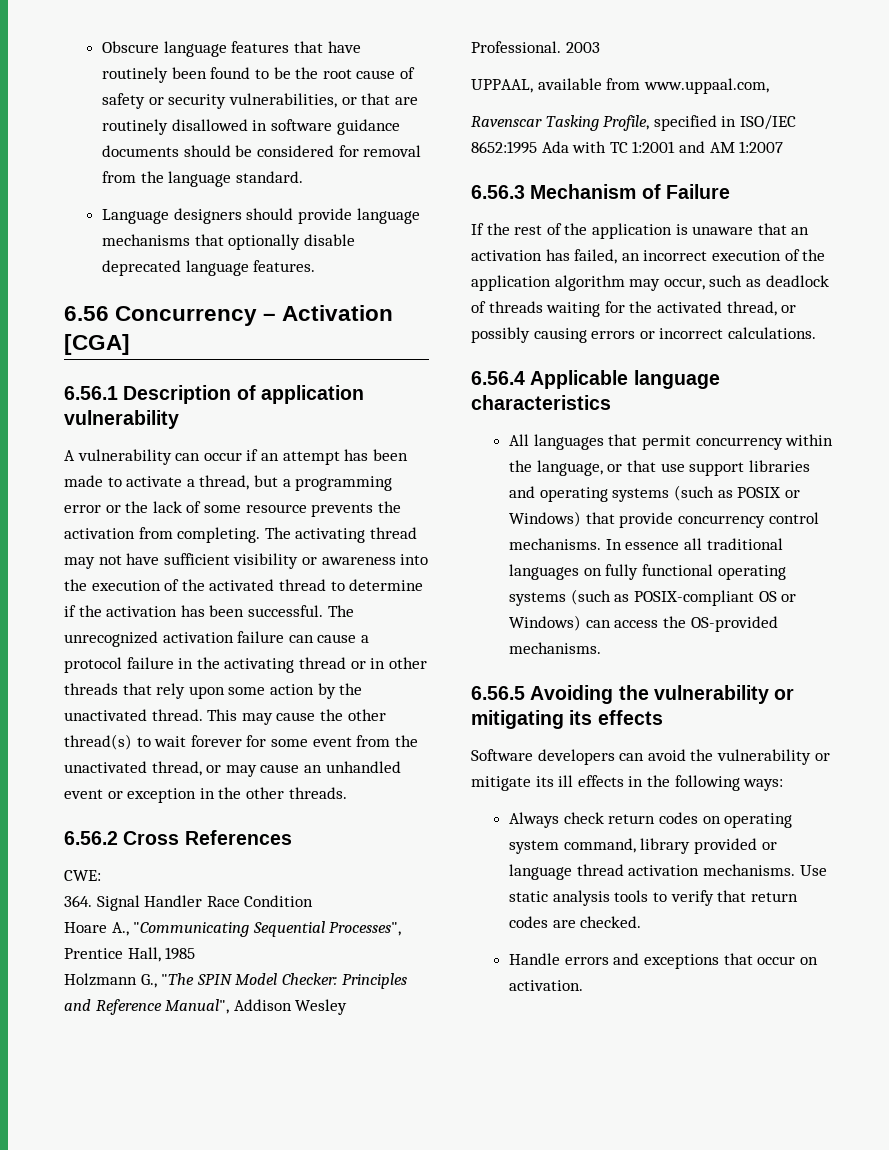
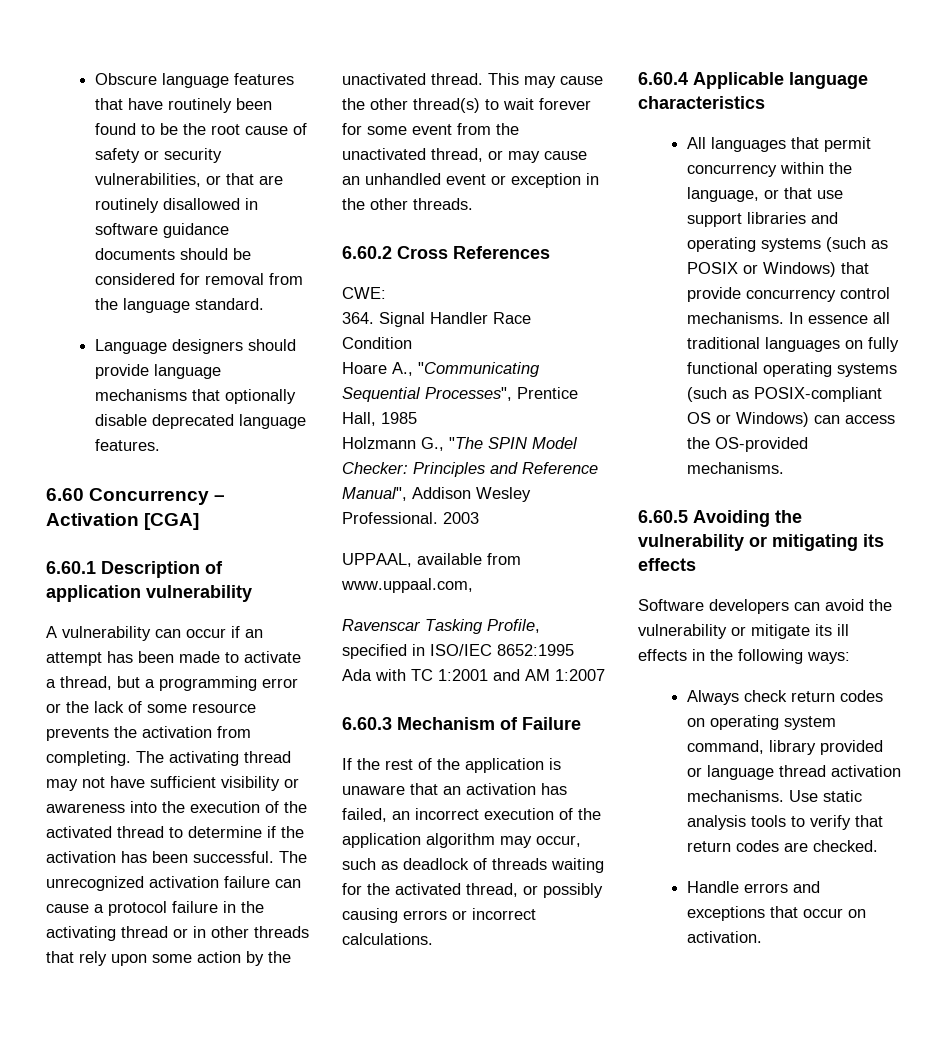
[64,306,109,321] 6.56 -> [46,488,84,501] 6.60
[64,386,118,400] 6.56.1 -> [46,561,96,574] 6.60.1
[64,831,118,845] 6.56.2 -> [342,246,392,259] 6.60.2
[471,185,525,199] 6.56.3 -> [342,717,392,730] 6.60.3
[471,371,525,385] 6.56.4 -> [638,72,688,85] 6.60.4
[471,686,525,700] 6.56.5 -> [638,510,688,523] 6.60.5

